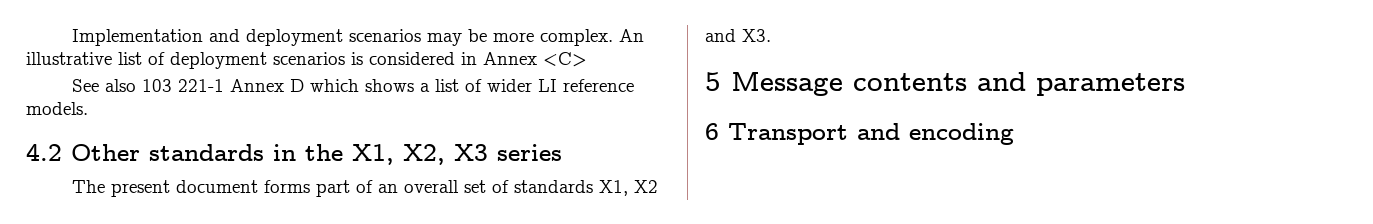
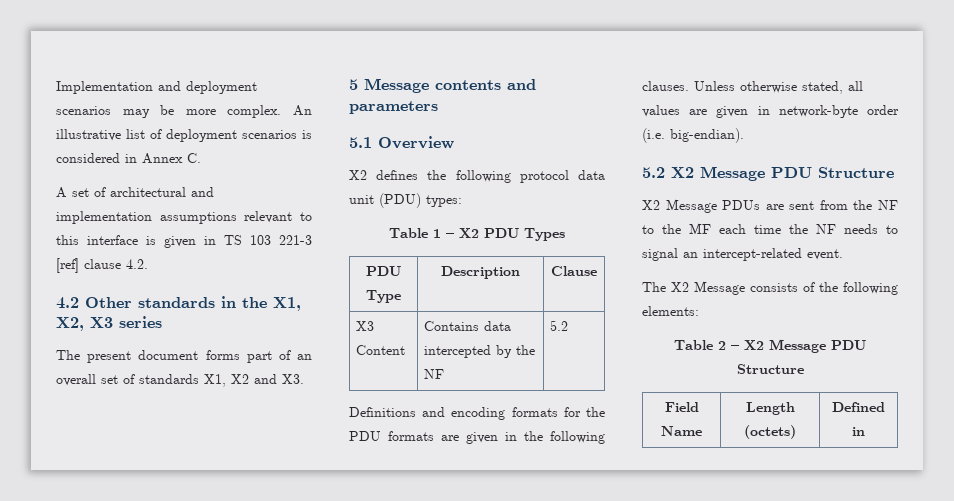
[543,52,587,67] [71,79,634,92] [26,102,88,115] <C> // See also 103 221-1 Annex D which shows a list of wider LI reference models. -> [187,153,201,163] [56,187,214,198] [56,211,312,224] [56,235,312,248] [56,258,148,273] C. // A set of architectural and implementation assumptions relevant to this interface is given in TS 103 221-3 [ref] clause 4.2.
[705,123,1014,145] 6 Transport and encoding -> [349,136,454,149] [349,170,605,183] [349,193,462,208] [389,228,565,241] [366,266,401,276] [366,290,401,303] [441,266,520,279] [551,266,597,276] [355,321,374,331] [355,345,405,355] [423,321,511,331] [423,345,535,358] [423,369,444,379] [549,320,568,331] [349,407,605,420] [349,431,605,444] [642,81,863,94] [642,105,899,118] [642,128,744,143] [642,166,894,181] [642,199,898,213] [642,223,898,234] [642,248,843,261] [642,281,898,295] [642,306,699,316] [674,339,866,353] [736,364,804,374] [664,402,699,412] [661,426,702,436] [745,402,795,415] [744,425,796,439] [832,402,885,412] [852,427,865,436] 5.1 Overview // X2 defines the following protocol data unit (PDU) types: // Table 1 – X2 PDU Types // PDU Type | Description | Clause // X3 Content | Contains data intercepted by the NF | 5.2 // Definitions and encoding formats for the PDU formats are given in the following clauses. Unless otherwise stated, all values are given in network-byte order (i.e. big-endian). // 5.2 X2 Message PDU Structure // X2 Message PDUs are sent from the NF to the MF each time the NF needs to signal an intercept-related event. // The X2 Message consists of the following elements: // Table 2 – X2 Message PDU Structure // Field Name | Length (octets) | Defined in

